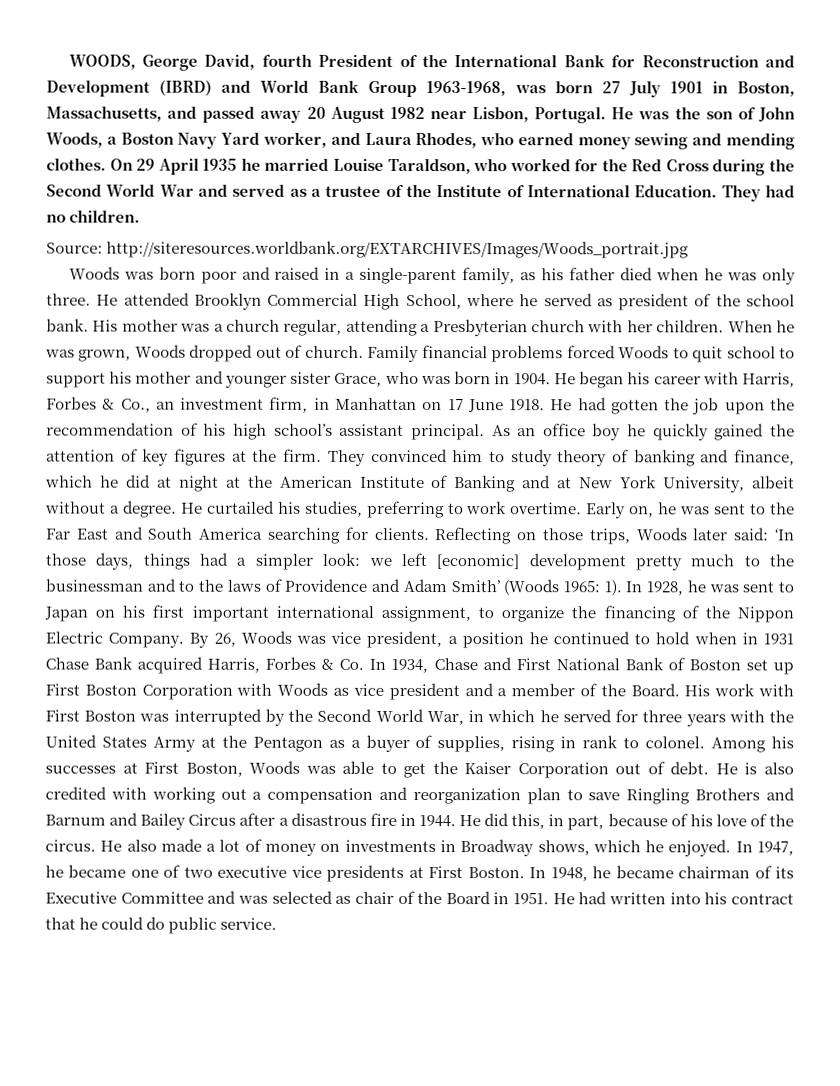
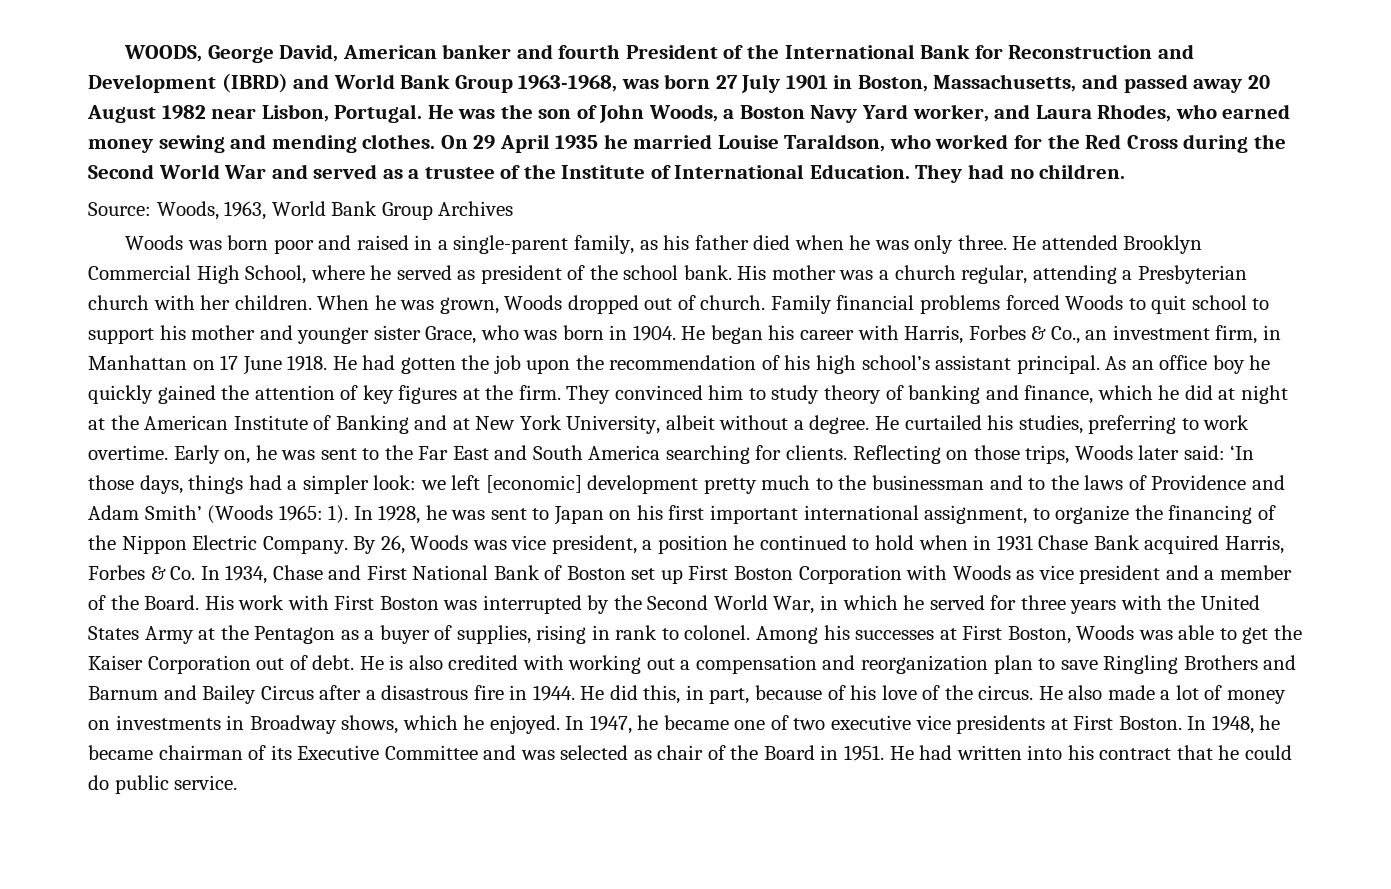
(256, 62) none -> [342,44,553,59] American banker and
[106,240,690,259] http://siteresources.worldbank.org/EXTARCHIVES/Images/Woods_portrait.jpg -> [156,201,514,220] Woods, 1963, World Bank Group Archives

